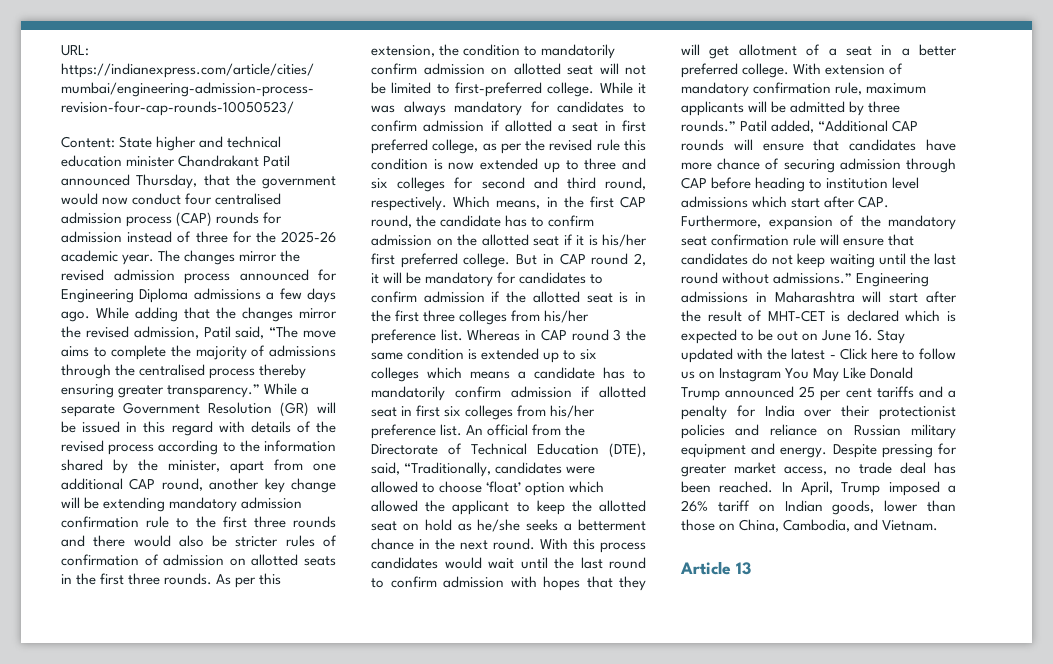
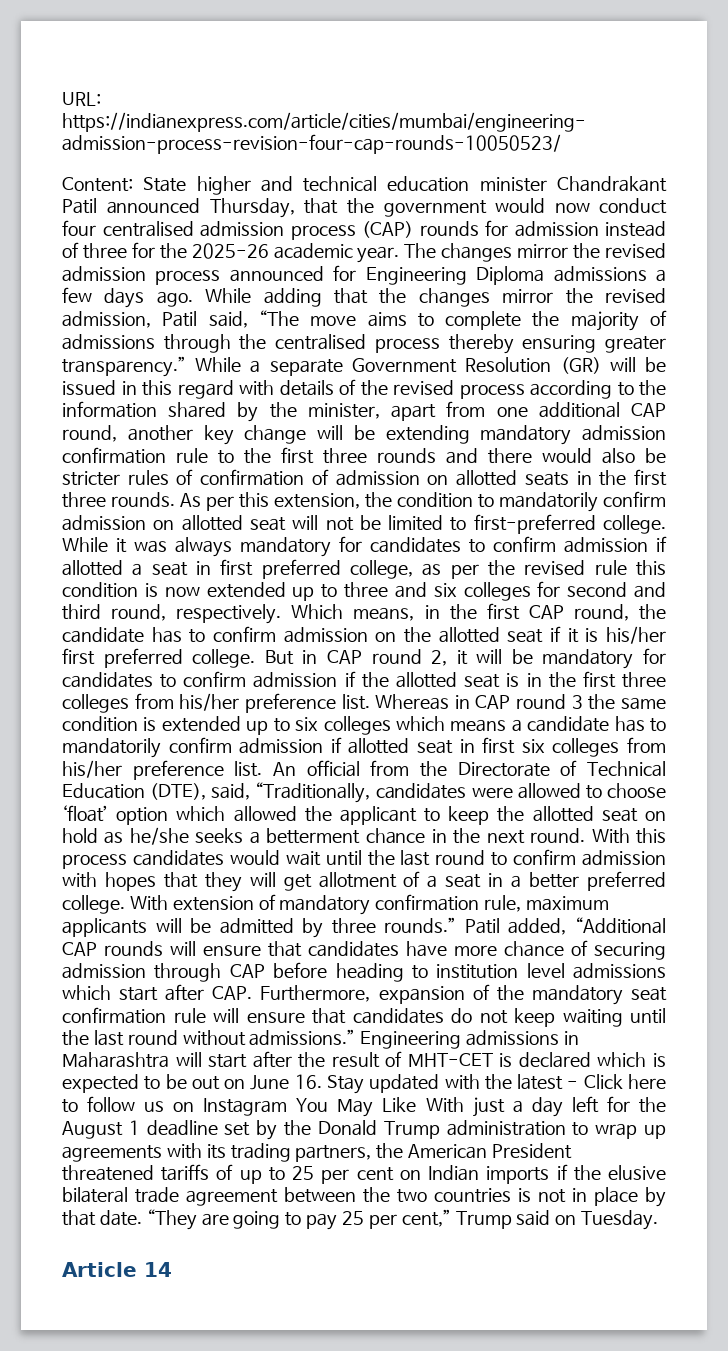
[870,367,914,379] [681,386,956,401] [681,405,956,420] [681,424,956,439] [681,443,957,458] [681,462,956,477] [681,481,956,496] [681,500,956,515] [681,519,939,532] Donald Trump announced 25 per cent tariffs and a penalty for India over their protectionist policies and reliance on Russian military equipment and energy. Despite pressing for greater market access, no trade deal has been reached. In April, Trump imposed a 26% tariff on Indian goods, lower than those on China, Cambodia, and Vietnam. -> [425,1096,666,1117] [62,1120,666,1140] [62,1143,573,1162] [62,1164,666,1184] [62,1187,666,1207] [62,1209,659,1230] With just a day left for the August 1 deadline set by the Donald Trump administration to wrap up agreements with its trading partners, the American President threatened tariffs of up to 25 per cent on Indian imports if the elusive bilateral trade agreement between the two countries is not in place by that date. “They are going to pay 25 per cent,” Trump said on Tuesday.
[736,562,751,575] 13 -> [144,1262,172,1277] 14

